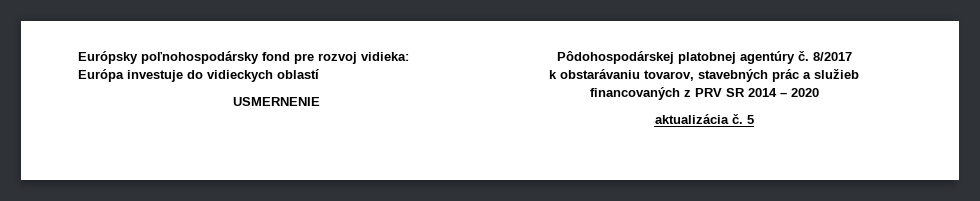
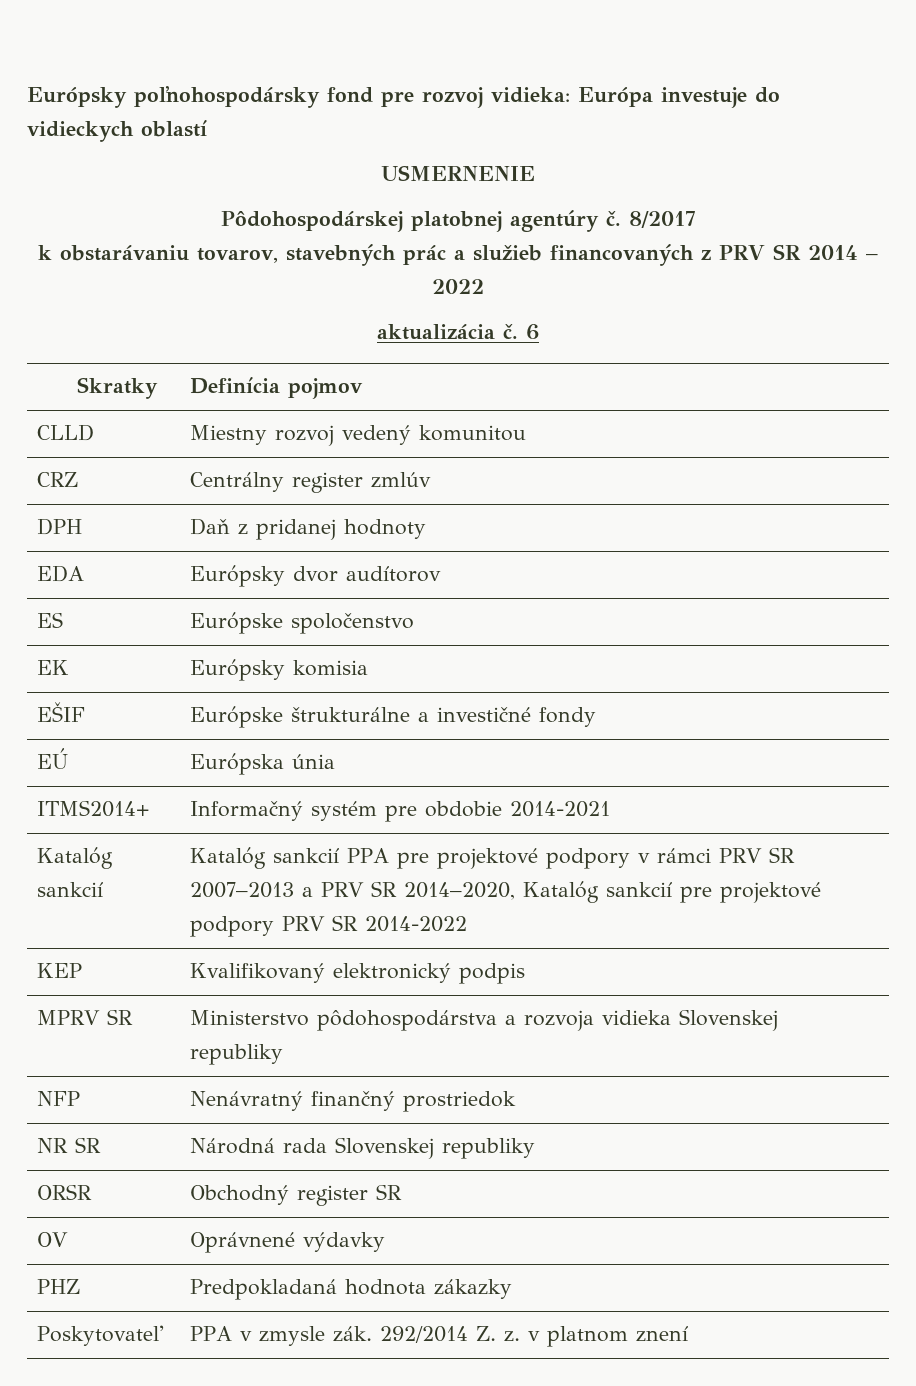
(409, 56) // -> (570, 95) none
[790,88,819,97] 2020 -> [432,279,484,294] 2022
[746,115,754,124] 5 -> [526,324,539,340] [76,377,158,399] [190,377,364,399] [37,424,95,441] [190,425,527,446] [37,472,79,487] [190,472,432,493] [37,518,83,535] [190,518,427,540] [37,565,85,582] [190,565,442,587] [37,612,64,628] [190,612,415,634] [37,660,70,675] [190,659,369,681] [37,702,86,722] [190,706,597,728] [37,748,69,769] [190,753,336,775] [37,800,150,817] [190,801,611,822] [37,847,114,869] [37,882,104,897] [190,847,796,869] [190,881,822,903] [190,915,468,937] [37,963,83,978] [190,963,526,984] [37,1009,134,1025] [190,1009,779,1031] [190,1044,284,1065] [37,1091,81,1106] [190,1091,517,1112] [37,1137,102,1153] [190,1137,536,1159] [37,1184,93,1200] [190,1184,403,1206] [37,1232,69,1247] [190,1232,386,1253] [37,1279,81,1294] [190,1279,513,1300] [37,1325,165,1346] [190,1326,689,1347] 6 // Skratky | Definícia pojmov // CLLD | Miestny rozvoj vedený komunitou // CRZ | Centrálny register zmlúv // DPH | Daň z pridanej hodnoty // EDA | Európsky dvor audítorov // ES | Európske spoločenstvo // EK | Európsky komisia // EŠIF | Európske štrukturálne a investičné fondy // EÚ | Európska únia // ITMS2014+ | Informačný systém pre obdobie 2014-2021 // Katalóg sankcií | Katalóg sankcií PPA pre projektové podpory v rámci PRV SR 2007–2013 a PRV SR 2014–2020, Katalóg sankcií pre projektové podpory PRV SR 2014-2022 // KEP | Kvalifikovaný elektronický podpis // MPRV SR | Ministerstvo pôdohospodárstva a rozvoja vidieka Slovenskej republiky // NFP | Nenávratný finančný prostriedok // NR SR | Národná rada Slovenskej republiky // ORSR | Obchodný register SR // OV | Oprávnené výdavky // PHZ | Predpokladaná hodnota zákazky // Poskytovateľ | PPA v zmysle zák. 292/2014 Z. z. v platnom znení

